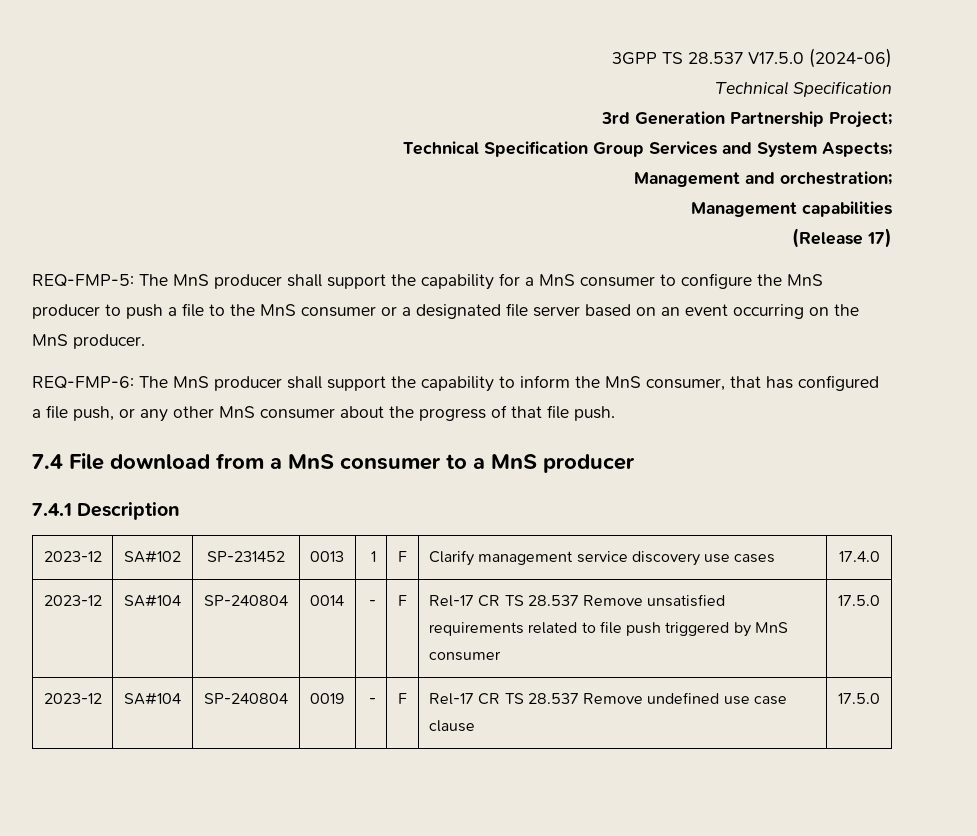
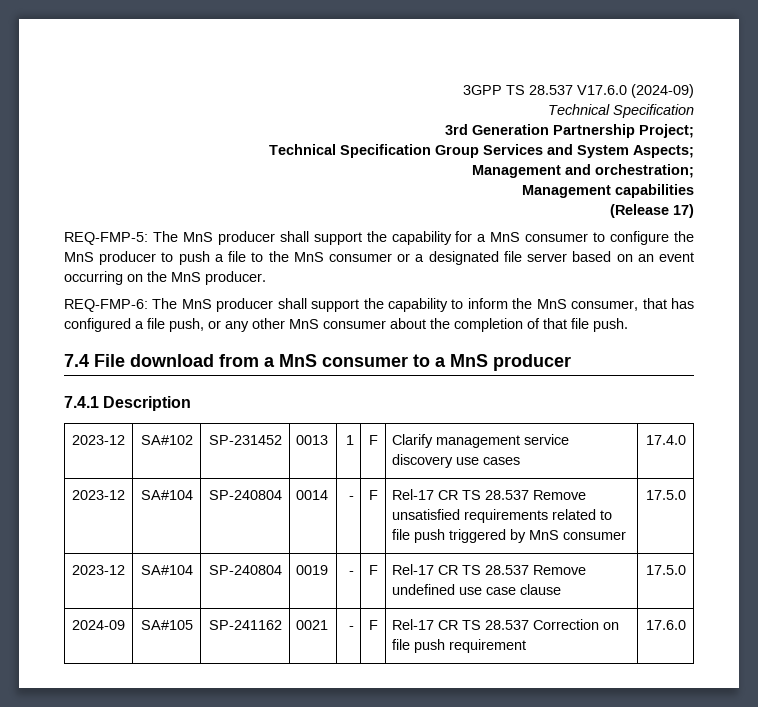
[748,48,892,68] V17.5.0 (2024-06) -> [577,84,694,98] V17.6.0 (2024-09)
[419,408,486,421] progress -> [454,318,523,332] completion
(880, 698) none -> [72,620,125,630] [140,620,193,630] [208,620,282,630] [296,620,329,630] [348,626,354,630] [368,620,378,630] [392,619,620,630] [392,639,527,653] [645,620,686,630] // 2024-09 | SA#105 | SP-241162 | 0021 | - | F | Rel-17 CR TS 28.537 Correction on file push requirement | 17.6.0

